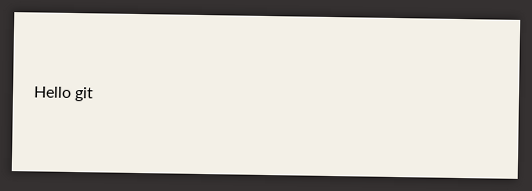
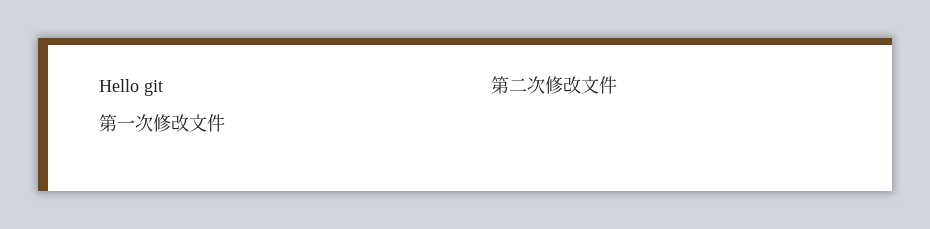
(95, 94) none -> [99,114,225,132] [491,76,617,94] // 第一次修改文件 // 第二次修改文件

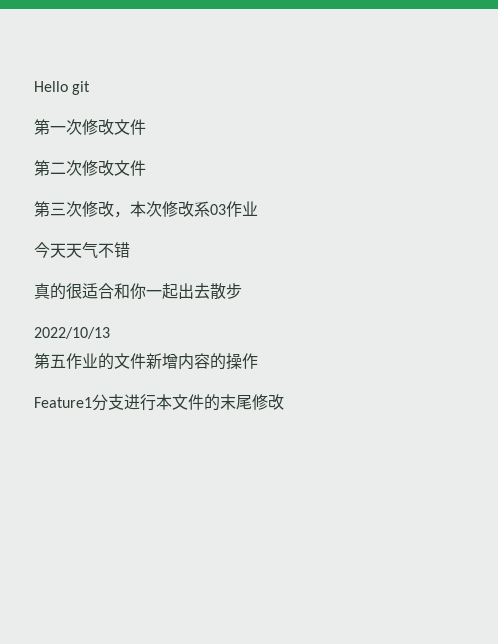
(617, 85) none -> [34,201,258,218] [34,242,130,258] [34,283,242,300] [34,327,110,339] [34,353,258,370] [34,394,284,411] // 第三次修改，本次修改系03作业 // 今天天气不错 // 真的很适合和你一起出去散步 // 2022/10/13 // 第五作业的文件新增内容的操作 // Feature1分支进行本文件的末尾修改

